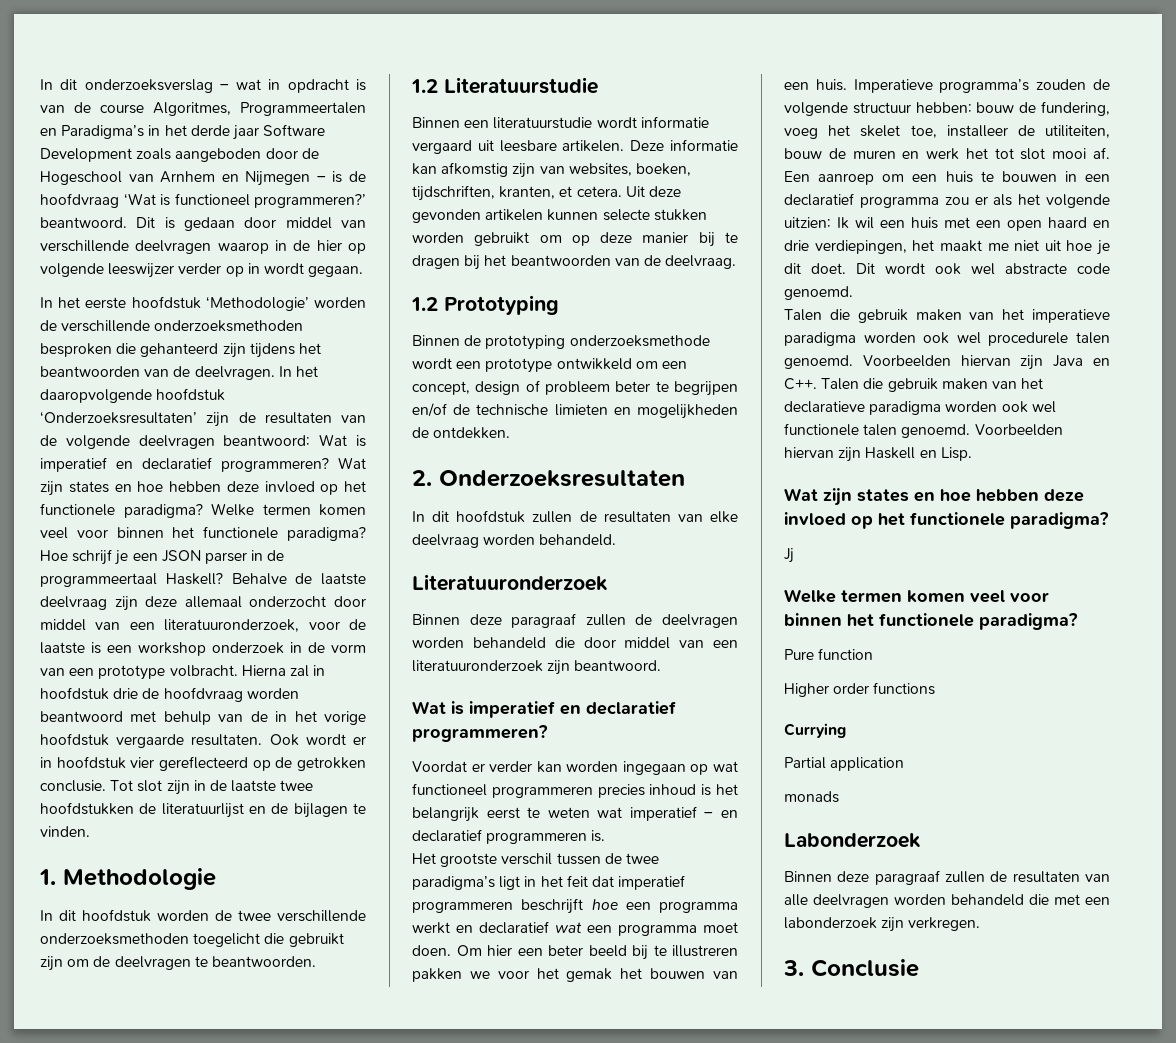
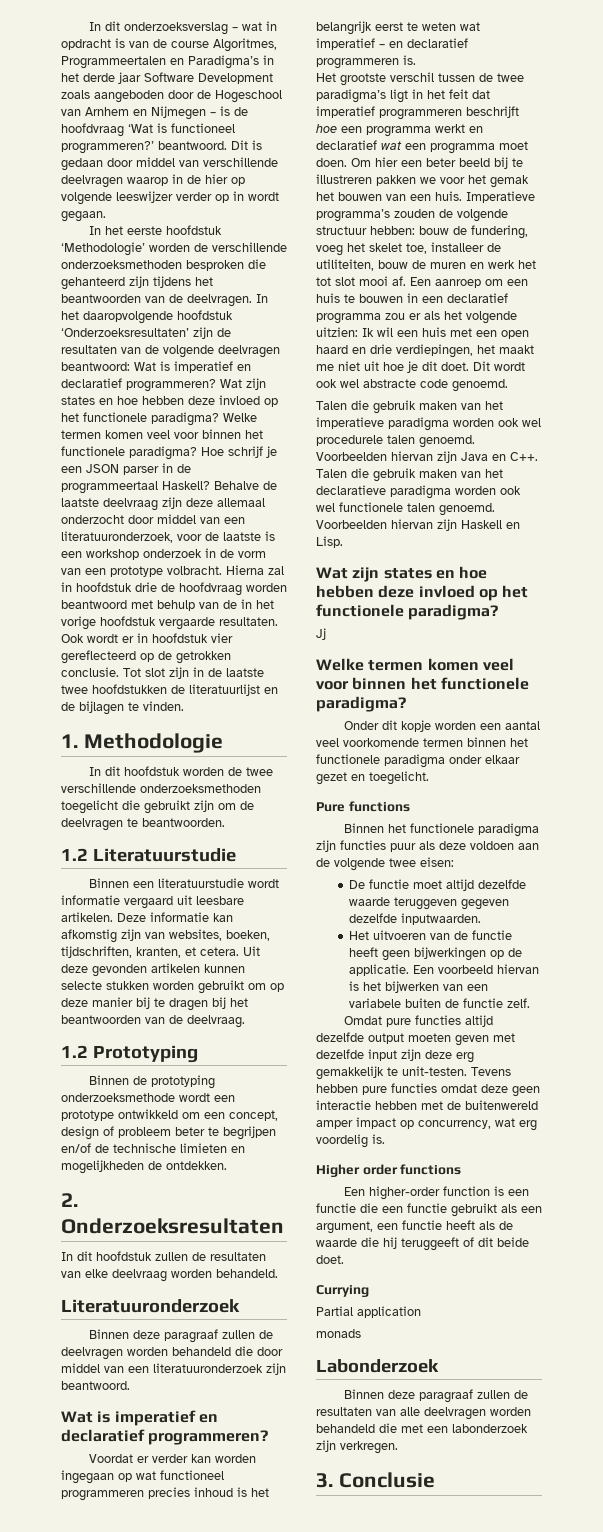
[784,648,874,660] [784,682,936,697] Pure function // Higher order functions -> [344,720,541,732] [316,737,528,747] [316,754,520,768] [316,771,429,785] [316,801,410,812] [344,823,540,837] [316,840,539,852] [316,857,454,871] [349,879,527,891] [349,897,510,910] [349,913,482,925] [349,930,513,940] [349,947,523,961] [349,964,540,976] [349,981,489,993] [349,998,531,1008] [344,1015,494,1027] [316,1032,515,1046] [316,1049,474,1063] [316,1066,511,1080] [316,1083,540,1097] [316,1100,538,1110] [316,1117,537,1131] [316,1134,385,1148] [316,1164,462,1177] [344,1186,530,1200] [316,1203,542,1217] [316,1220,513,1234] [316,1237,529,1251] [316,1255,344,1264] Onder dit kopje worden een aantal veel voorkomende termen binnen het functionele paradigma onder elkaar gezet en toegelicht. // Pure functions // Binnen het functionele paradigma zijn functies puur als deze voldoen aan de volgende twee eisen: // De functie moet altijd dezelfde waarde teruggeven gegeven dezelfde inputwaarden. // Het uitvoeren van de functie heeft geen bijwerkingen op de applicatie. Een voorbeeld hiervan is het bijwerken van een variabele buiten de functie zelf. // Omdat pure functies altijd dezelfde output moeten geven met dezelfde input zijn deze erg gemakkelijk te unit-testen. Tevens hebben pure functies omdat deze geen interactie hebben met de buitenwereld amper impact op concurrency, wat erg voordelig is. // Higher order functions // Een higher-order function is een functie die een functie gebruikt als een argument, een functie heeft als de waarde die hij teruggeeft of dit beide doet.

